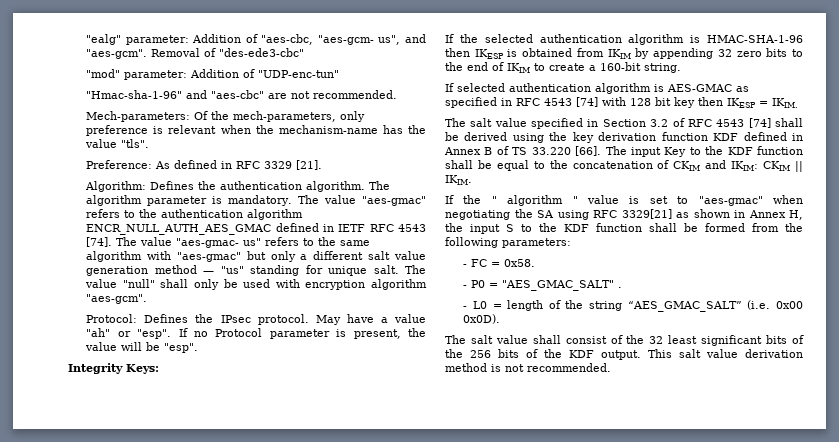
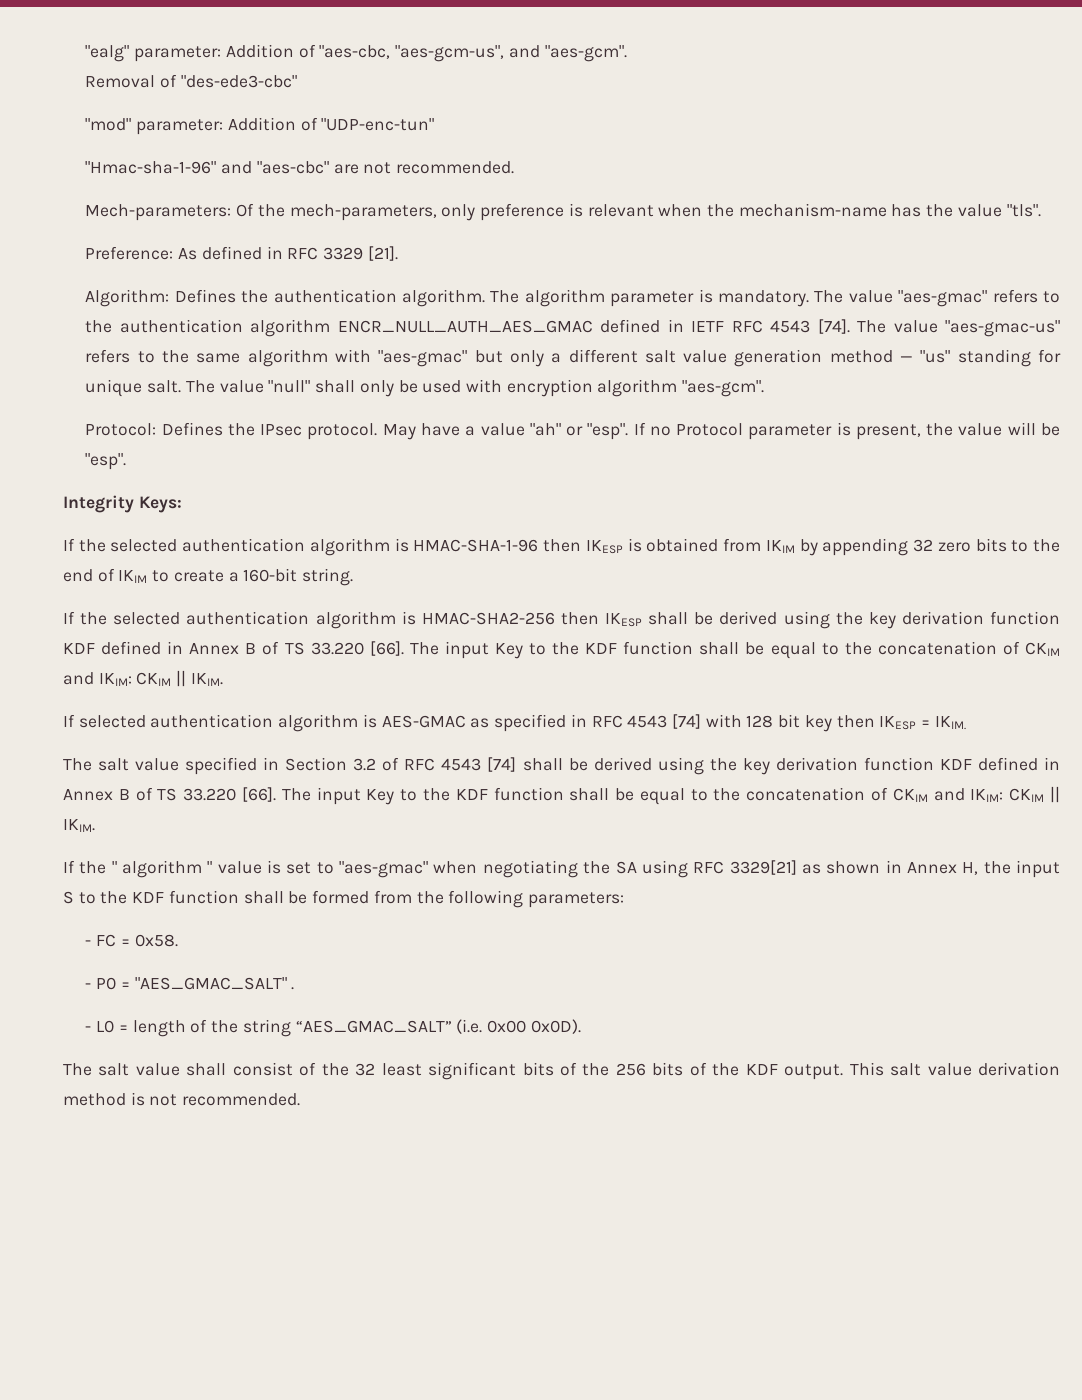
[317,35,401,45] "aes-gcm- us", -> [395,45,505,62] "aes-gcm-us",
(148, 54) none -> (627, 53) //
[176,238,262,248] "aes-gmac- us" -> [945,320,1061,337] "aes-gmac-us"
(681, 68) none -> [63,611,1060,629] [63,641,1060,659] [63,670,223,687] // If the selected authentication algorithm is HMAC-SHA2-256 then IKESP shall be derived using the key derivation function KDF defined in Annex B of TS 33.220 [66]. The input Key to the KDF function shall be equal to the concatenation of CKIM and IKIM: CKIM || IKIM.

